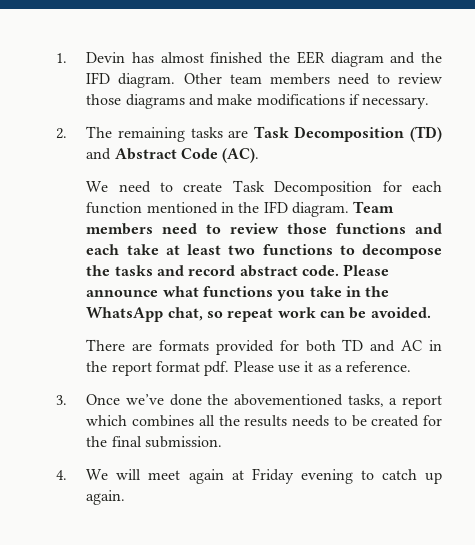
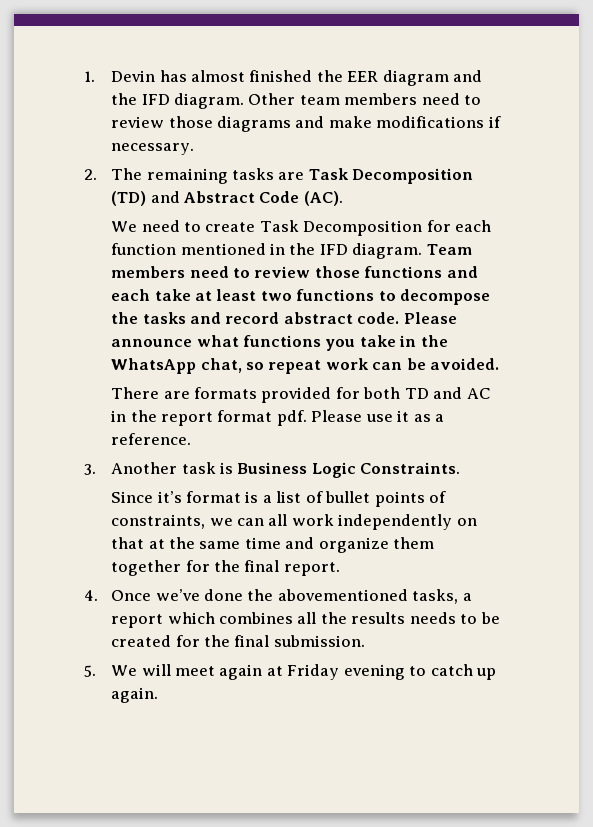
(68, 400) none -> [111,462,461,478] [111,491,447,507] [111,514,477,530] [111,537,435,553] [111,560,340,576] [84,590,99,601] Another task is Business Logic Constraints. // Since it’s format is a list of bullet points of constraints, we can all work independently on that at the same time and organize them together for the final report. // 4.
[56,470,68,480] 4. -> [84,665,97,677] 5.

